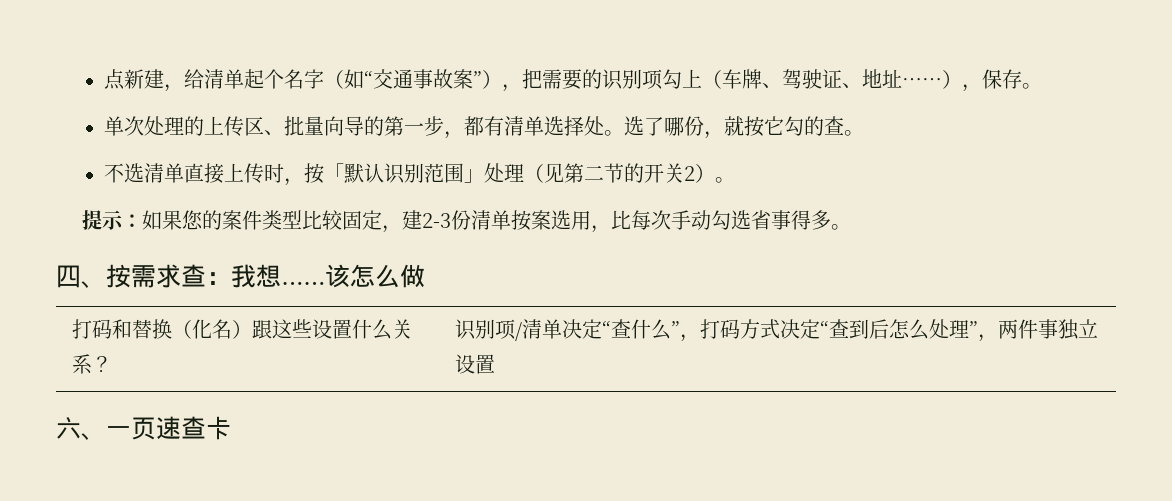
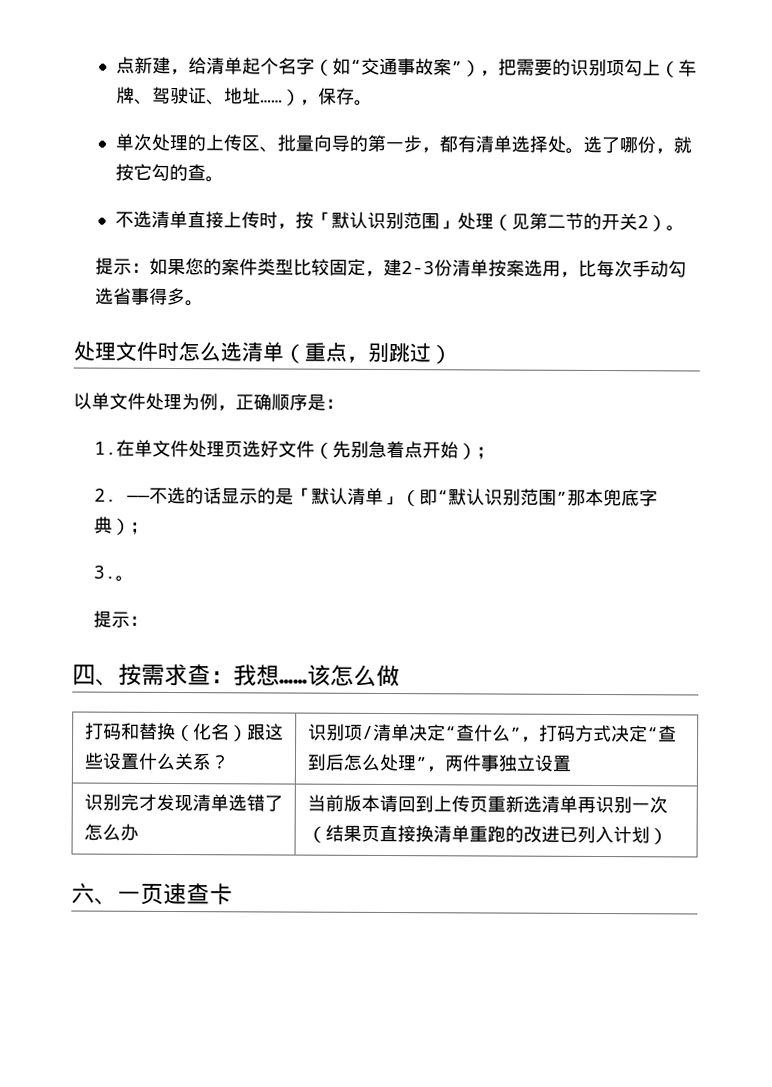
(851, 227) none -> [73,340,452,365] [73,392,344,412] [93,439,495,460] [93,486,658,507] [93,516,149,535] [92,565,134,582] [92,610,148,628] // 处理文件时怎么选清单（重点，别跳过） // 以单文件处理为例，正确顺序是： // 1.在单文件处理页选好文件（先别急着点开始）； // 2. ——不选的话显示的是「默认清单」（即“默认识别范围”那本兜底字典）； // 3.。 // 提示：
(495, 364) none -> [83,793,283,812] [83,823,139,841] [306,794,668,814] [306,824,668,845] // 识别完才发现清单选错了怎么办 | 当前版本请回到上传页重新选清单再识别一次（结果页直接换清单重跑的改进已列入计划）

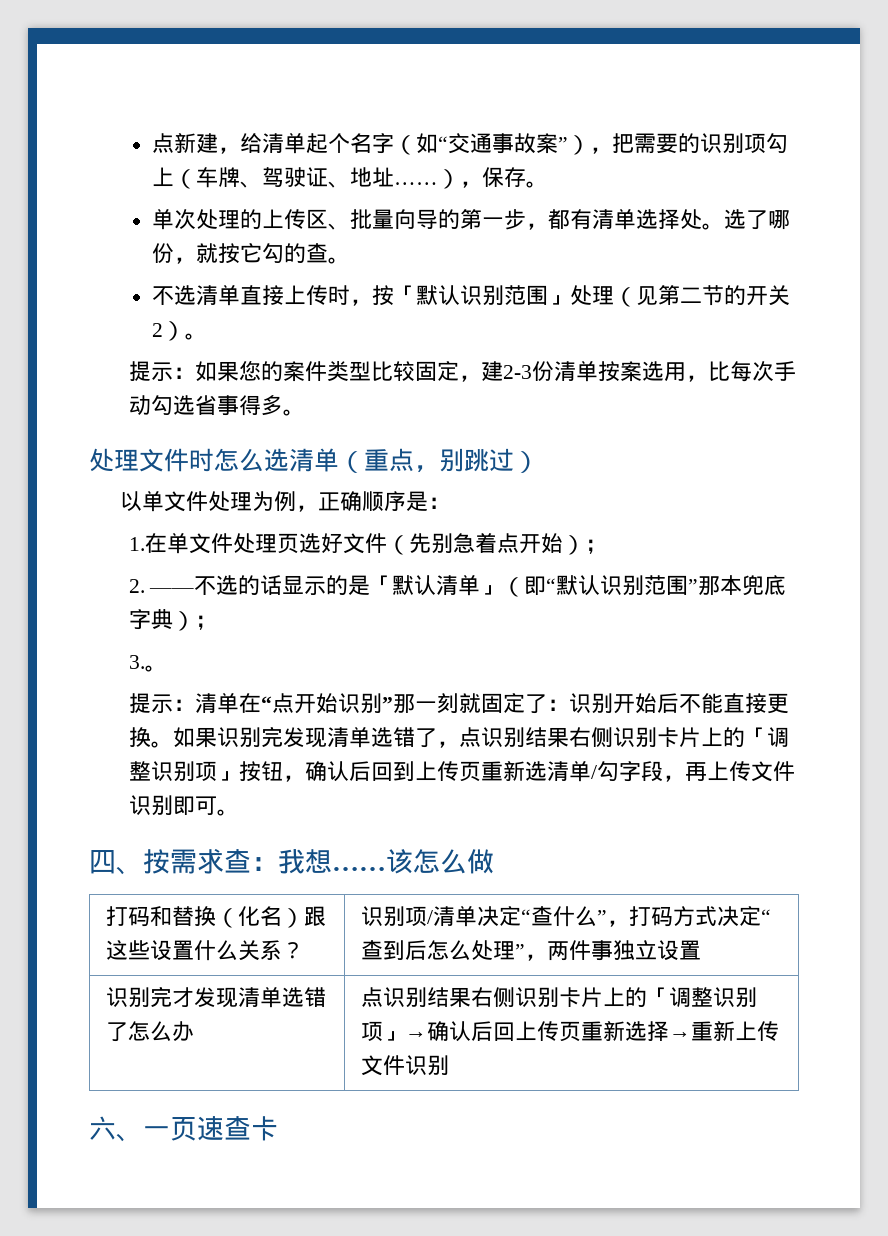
(148, 620) none -> [194,693,789,714] [128,726,789,748] [128,761,795,782] [128,795,239,816] 清单在“点开始识别”那一刻就固定了：识别开始后不能直接更换。如果识别完发现清单选错了，点识别结果右侧识别卡片上的「调整识别项」按钮，确认后回到上传页重新选清单/勾字段，再上传文件识别即可。
[306,794,668,814] [306,824,668,845] 当前版本请回到上传页重新选清单再识别一次（结果页直接换清单重跑的改进已列入计划） -> [361,987,758,1008] [361,1021,780,1042] [361,1055,450,1076] 点识别结果右侧识别卡片上的「调整识别项」→确认后回上传页重新选择→重新上传文件识别

